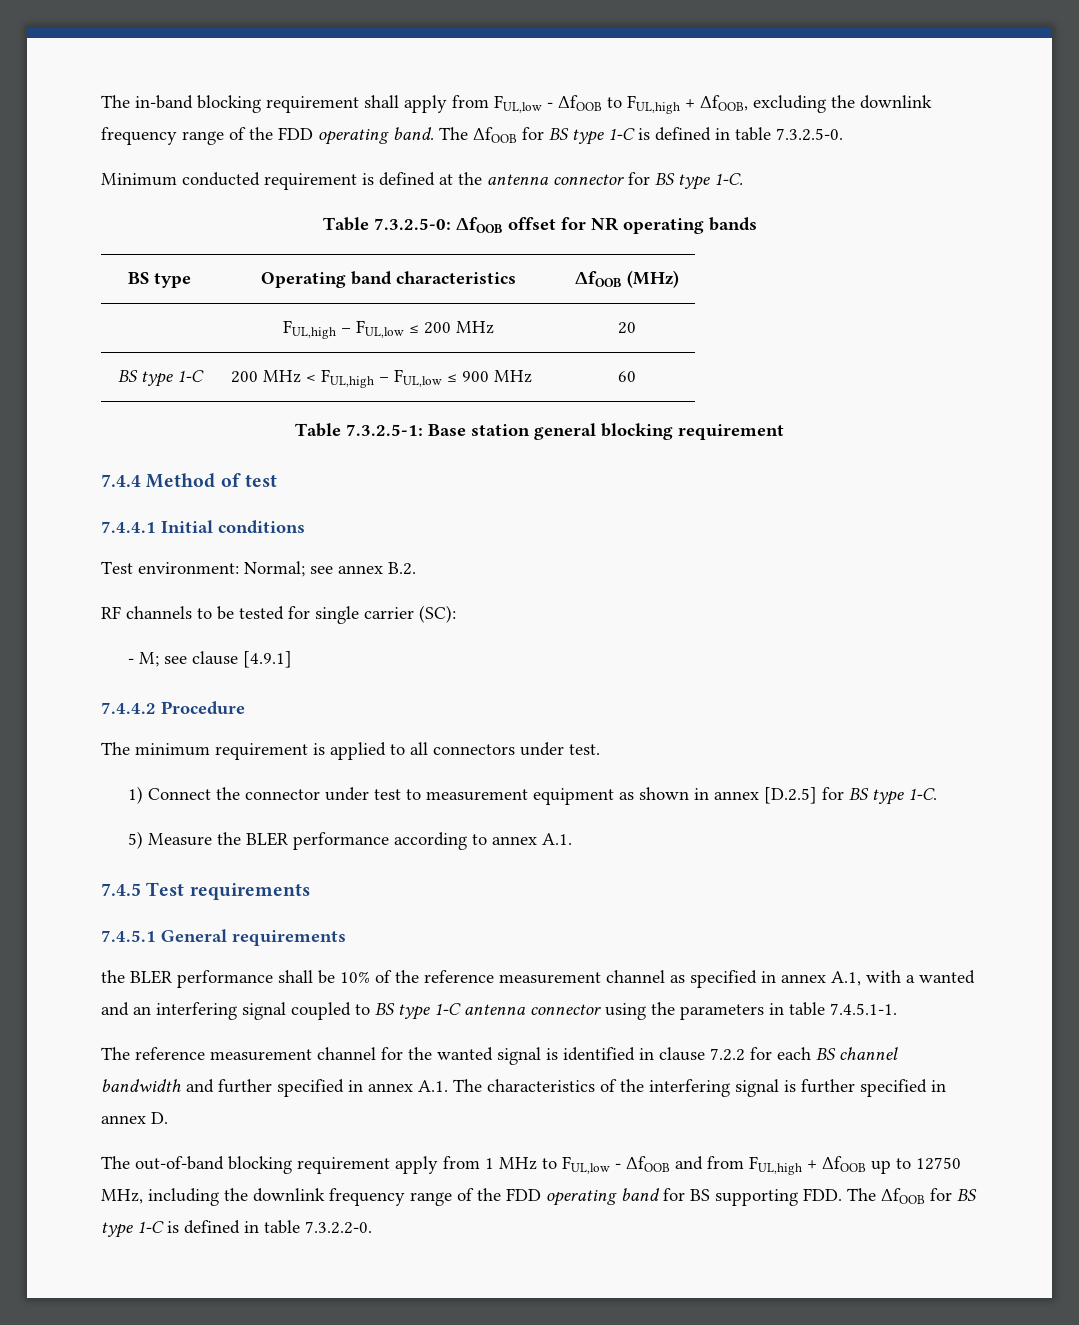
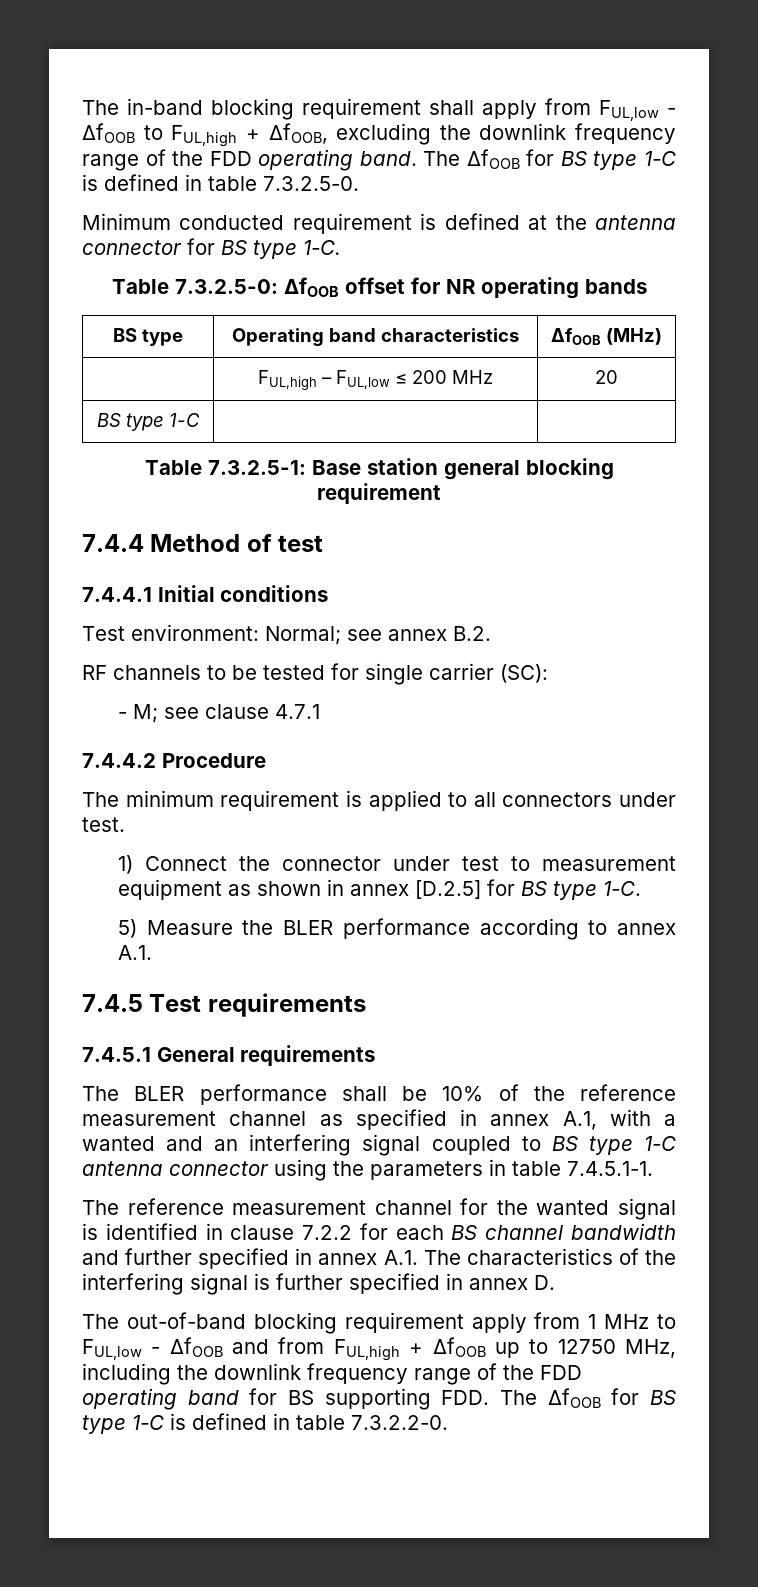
[231,369,533,388] [618,371,636,382] 200 MHz < FUL,high – FUL,low ≤ 900 MHz | 60 -> (200, 420) |
[243,651,293,668] [4.9.1] -> [274,704,320,719] 4.7.1
[101,970,125,983] the -> [82,1086,119,1101] The

